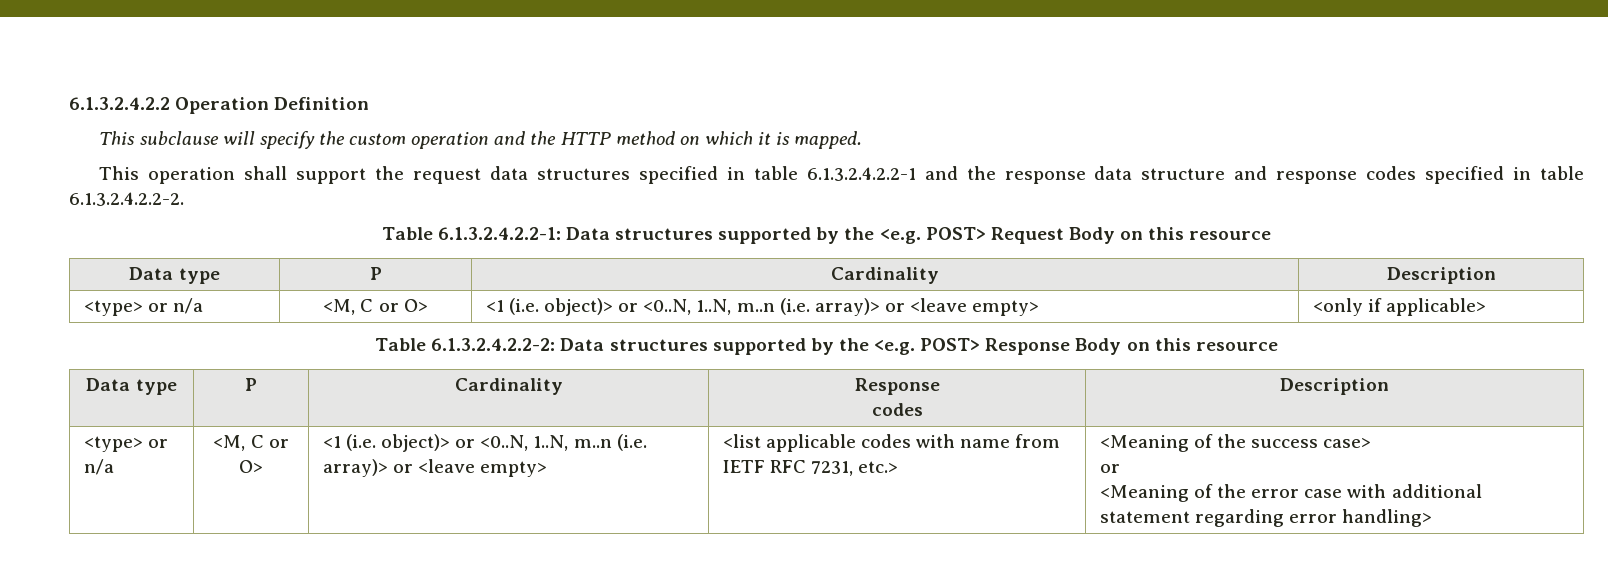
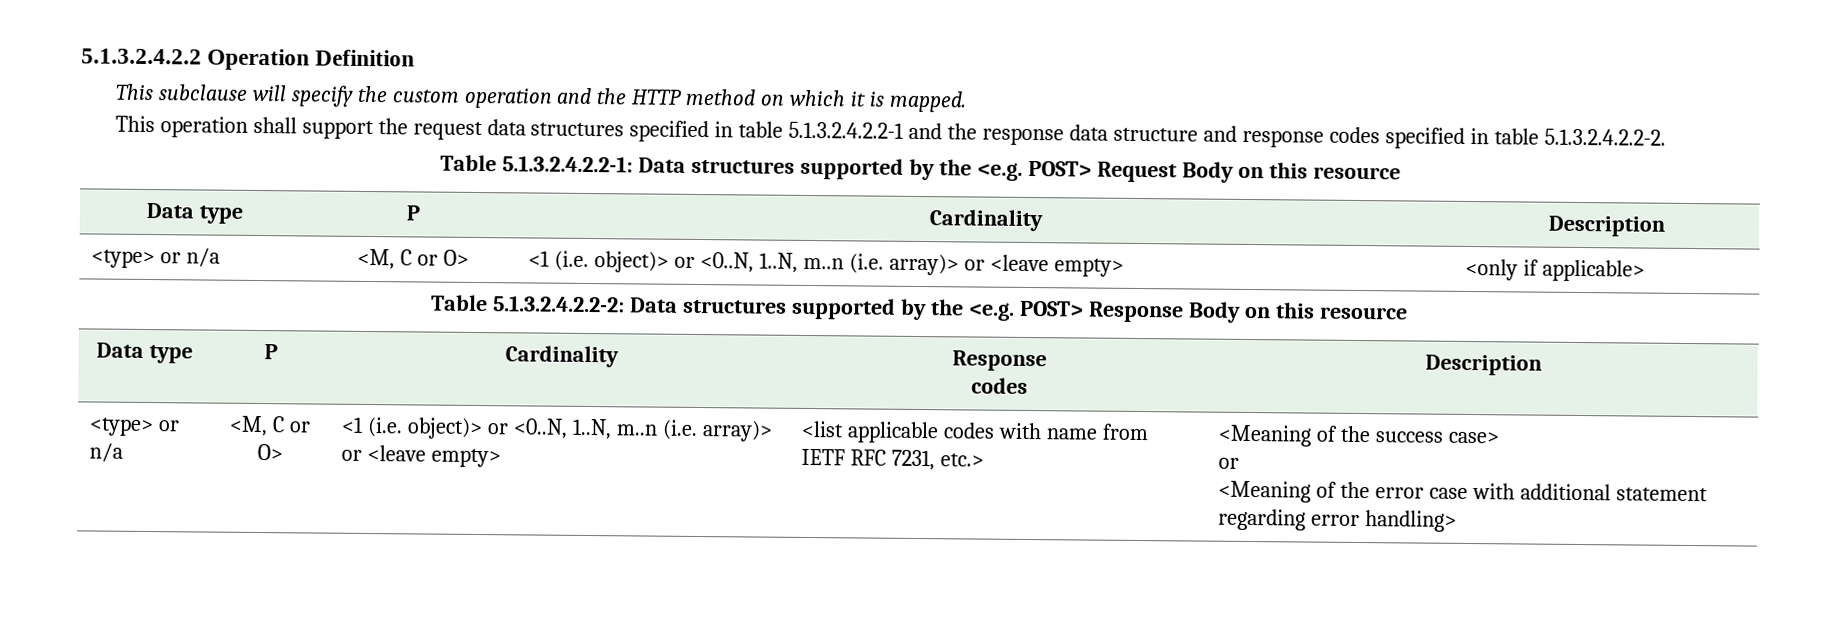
[69,97,170,110] 6.1.3.2.4.2.2 -> [81,48,202,65] 5.1.3.2.4.2.2
[806,167,916,181] 6.1.3.2.4.2.2-1 -> [788,121,905,139] 5.1.3.2.4.2.2-1
[69,192,184,206] [381,227,561,240] 6.1.3.2.4.2.2-2. // Table 6.1.3.2.4.2.2-1: -> [1543,128,1666,146] [440,154,634,173] 5.1.3.2.4.2.2-2. // Table 5.1.3.2.4.2.2-1:
[431,338,556,351] 6.1.3.2.4.2.2-2: -> [493,295,626,313] 5.1.3.2.4.2.2-2:

